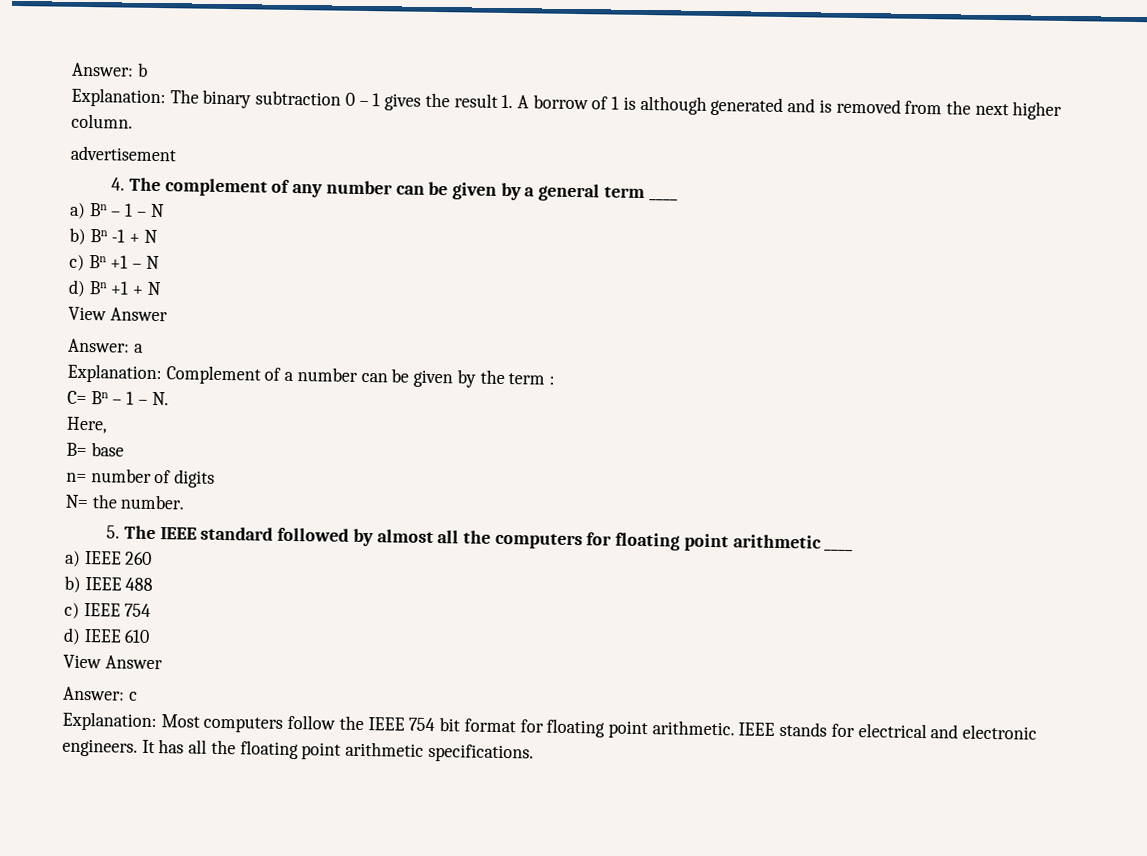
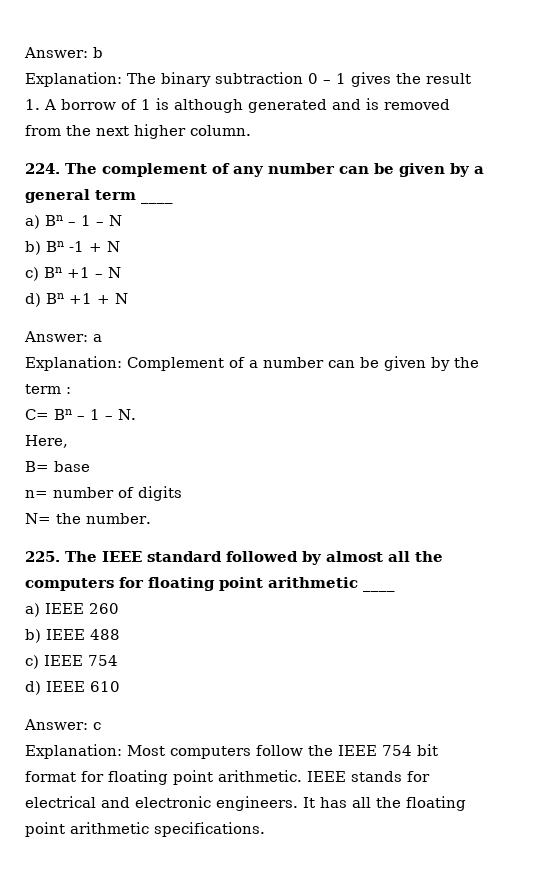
[70,145,176,162] [111,177,126,191] advertisement // 4. -> [25,163,60,174] 224.
[68,306,168,322] // View Answer -> (128, 298) none
[106,525,121,539] 5. -> [25,551,60,562] 225.
[63,654,163,670] // View Answer -> (120, 686) none

